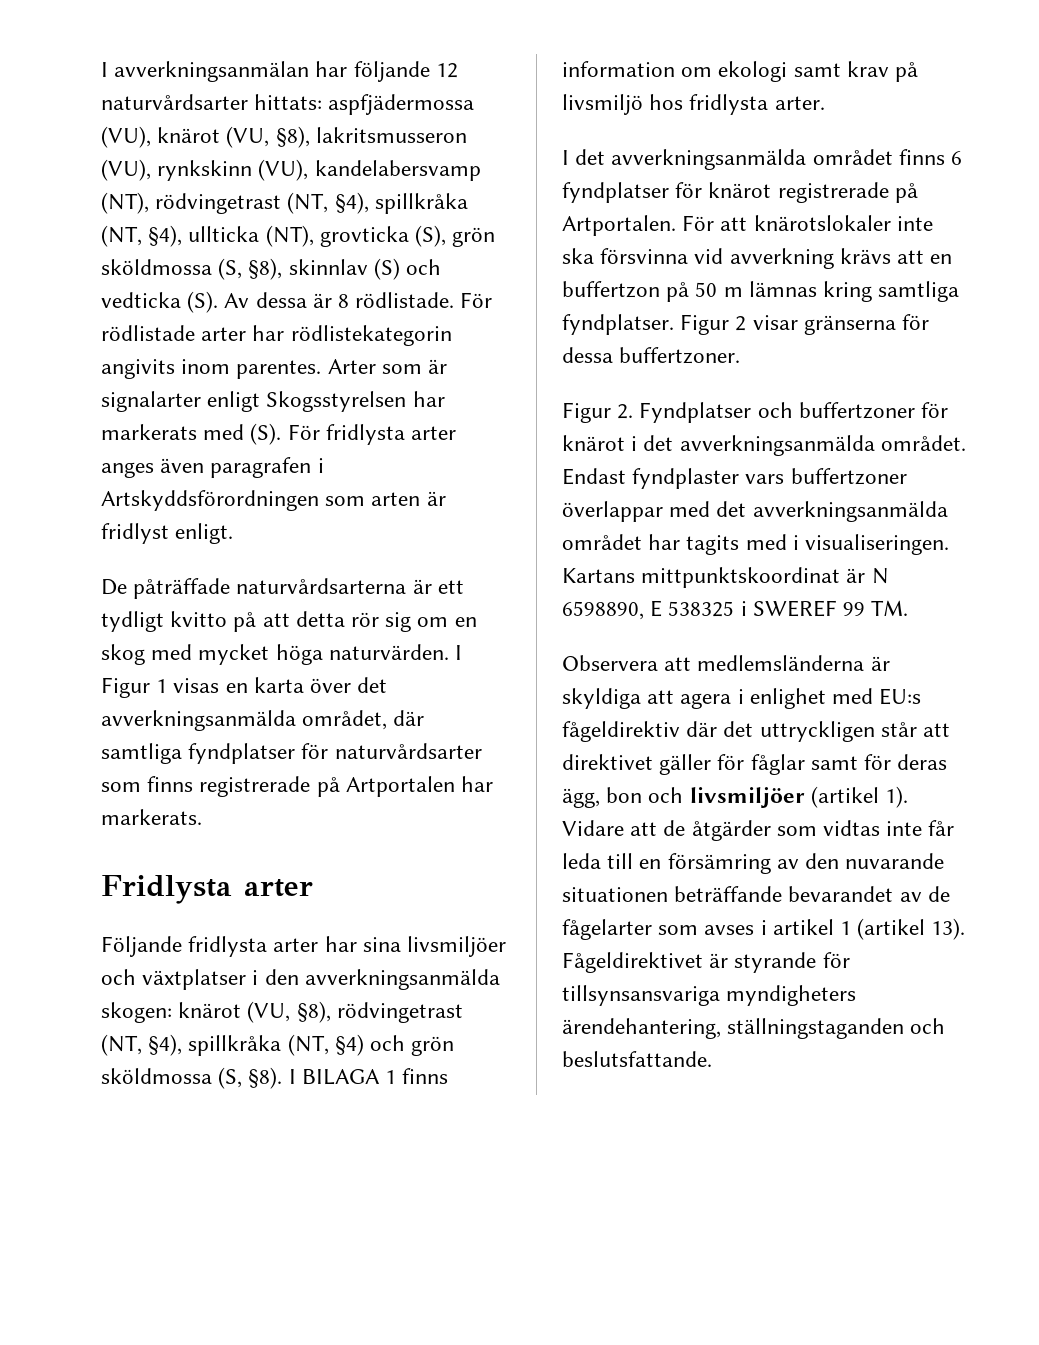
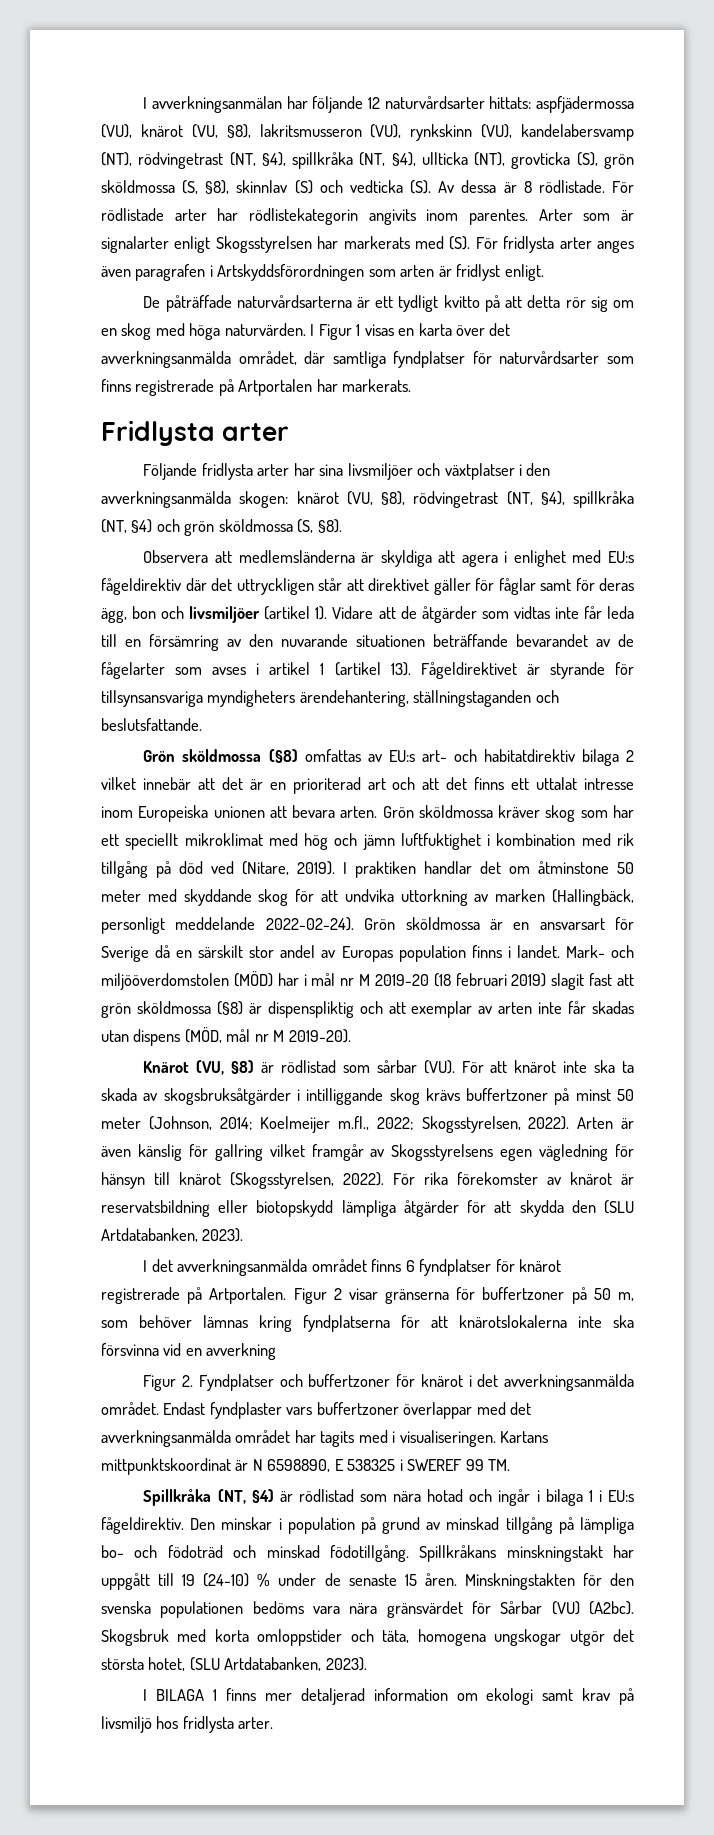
[198,644,270,665] mycket -> (185, 329) none
[288,1068,449,1085] [562,61,919,82] [562,94,825,115] [562,149,963,170] [562,182,918,203] [562,215,933,236] [562,248,953,269] [562,281,960,302] [562,314,930,335] [562,347,741,364] [562,402,949,423] [562,435,966,456] [562,468,907,489] [562,501,948,522] [562,534,950,555] [562,567,889,588] [562,600,909,620] I BILAGA 1 finns information om ekologi samt krav på livsmiljö hos fridlysta arter. // I det avverkningsanmälda området finns 6 fyndplatser för knärot registrerade på Artportalen. För att knärotslokaler inte ska försvinna vid avverkning krävs att en buffertzon på 50 m lämnas kring samtliga fyndplatser. Figur 2 visar gränserna för dessa buffertzoner. // Figur 2. Fyndplatser och buffertzoner för knärot i det avverkningsanmälda området. Endast fyndplaster vars buffertzoner överlappar med det avverkningsanmälda området har tagits med i visualiseringen. Kartans mittpunktskoordinat är N 6598890, E 538325 i SWEREF 99 TM. -> (342, 526) none
(712, 1059) none -> [143,749,634,766] [101,777,635,794] [101,805,634,822] [101,833,634,850] [101,861,634,878] [101,889,635,906] [101,917,634,934] [101,945,635,962] [101,971,635,990] [101,1001,635,1018] [101,1027,351,1046] [143,1060,634,1075] [101,1088,635,1105] [101,1116,634,1133] [101,1144,634,1161] [101,1172,634,1189] [101,1200,634,1217] [101,1228,244,1242] [143,1259,562,1276] [101,1287,634,1304] [101,1315,634,1332] [101,1343,277,1360] [143,1374,634,1391] [101,1402,532,1419] [101,1430,549,1447] [101,1458,511,1475] [143,1489,634,1506] [101,1517,634,1534] [101,1545,634,1562] [101,1573,634,1590] [101,1601,634,1618] [101,1629,635,1646] [101,1657,367,1671] [143,1688,635,1705] [101,1716,274,1733] // Grön sköldmossa (§8) omfattas av EU:s art- och habitatdirektiv bilaga 2 vilket innebär att det är en prioriterad art och att det finns ett uttalat intresse inom Europeiska unionen att bevara arten. Grön sköldmossa kräver skog som har ett speciellt mikroklimat med hög och jämn luftfuktighet i kombination med rik tillgång på död ved (Nitare, 2019). I praktiken handlar det om åtminstone 50 meter med skyddande skog för att undvika uttorkning av marken (Hallingbäck, personligt meddelande 2022-02-24). Grön sköldmossa är en ansvarsart för Sverige då en särskilt stor andel av Europas population finns i landet. Mark- och miljööverdomstolen (MÖD) har i mål nr M 2019-20 (18 februari 2019) slagit fast att grön sköldmossa (§8) är dispenspliktig och att exemplar av arten inte får skadas utan dispens (MÖD, mål nr M 2019-20). // Knärot (VU, §8) är rödlistad som sårbar (VU). För att knärot inte ska ta skada av skogsbruksåtgärder i intilliggande skog krävs buffertzoner på minst 50 meter (Johnson, 2014; Koelmeijer m.fl., 2022; Skogsstyrelsen, 2022). Arten är även känslig för gallring vilket framgår av Skogsstyrelsens egen vägledning för hänsyn till knärot (Skogsstyrelsen, 2022). För rika förekomster av knärot är reservatsbildning eller biotopskydd lämpliga åtgärder för att skydda den (SLU Artdatabanken, 2023). // I det avverkningsanmälda området finns 6 fyndplatser för knärot registrerade på Artportalen. Figur 2 visar gränserna för buffertzoner på 50 m, som behöver lämnas kring fyndplatserna för att knärotslokalerna inte ska försvinna vid en avverkning // Figur 2. Fyndplatser och buffertzoner för knärot i det avverkningsanmälda området. Endast fyndplaster vars buffertzoner överlappar med det avverkningsanmälda området har tagits med i visualiseringen. Kartans mittpunktskoordinat är N 6598890, E 538325 i SWEREF 99 TM. // Spillkråka (NT, §4) är rödlistad som nära hotad och ingår i bilaga 1 i EU:s fågeldirektiv. Den minskar i population på grund av minskad tillgång på lämpliga bo- och födoträd och minskad födotillgång. Spillkråkans minskningstakt har uppgått till 19 (24-10) % under de senaste 15 åren. Minskningstakten för den svenska populationen bedöms vara nära gränsvärdet för Sårbar (VU) (A2bc). Skogsbruk med korta omloppstider och täta, homogena ungskogar utgör det största hotet, (SLU Artdatabanken, 2023). // I BILAGA 1 finns mer detaljerad information om ekologi samt krav på livsmiljö hos fridlysta arter.

